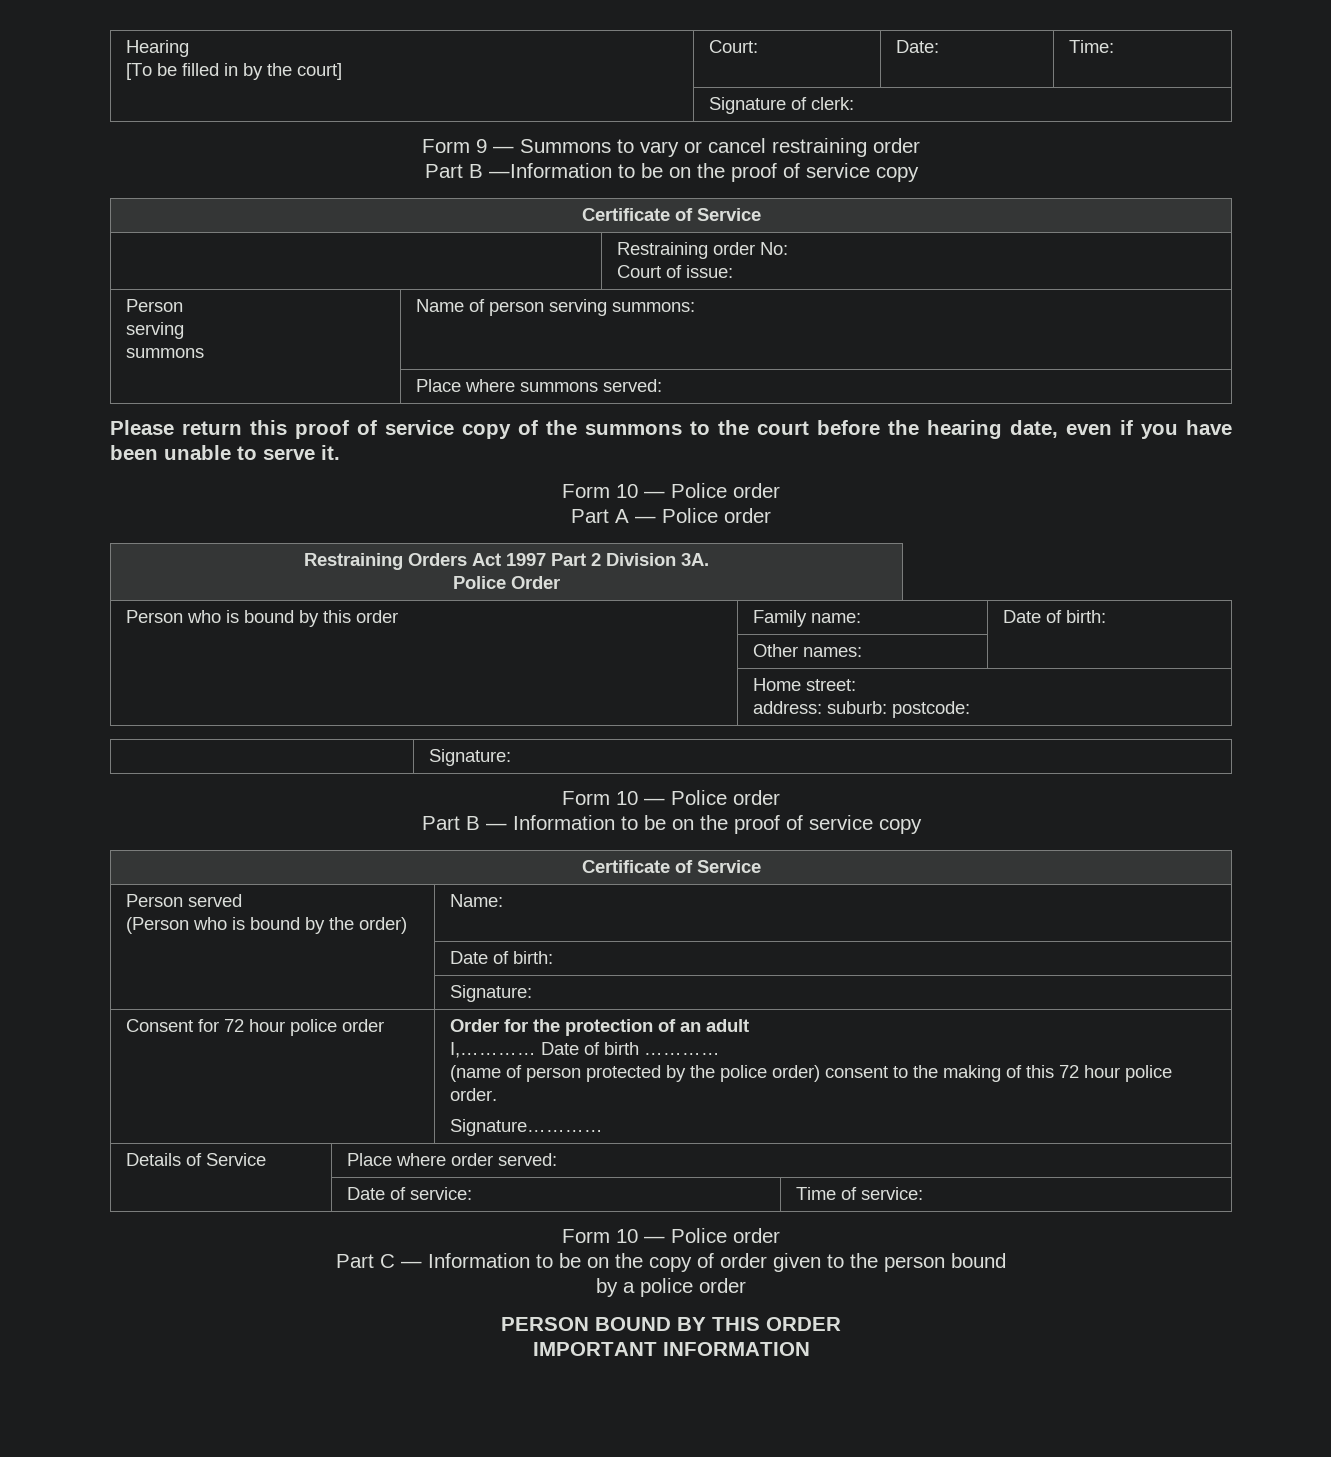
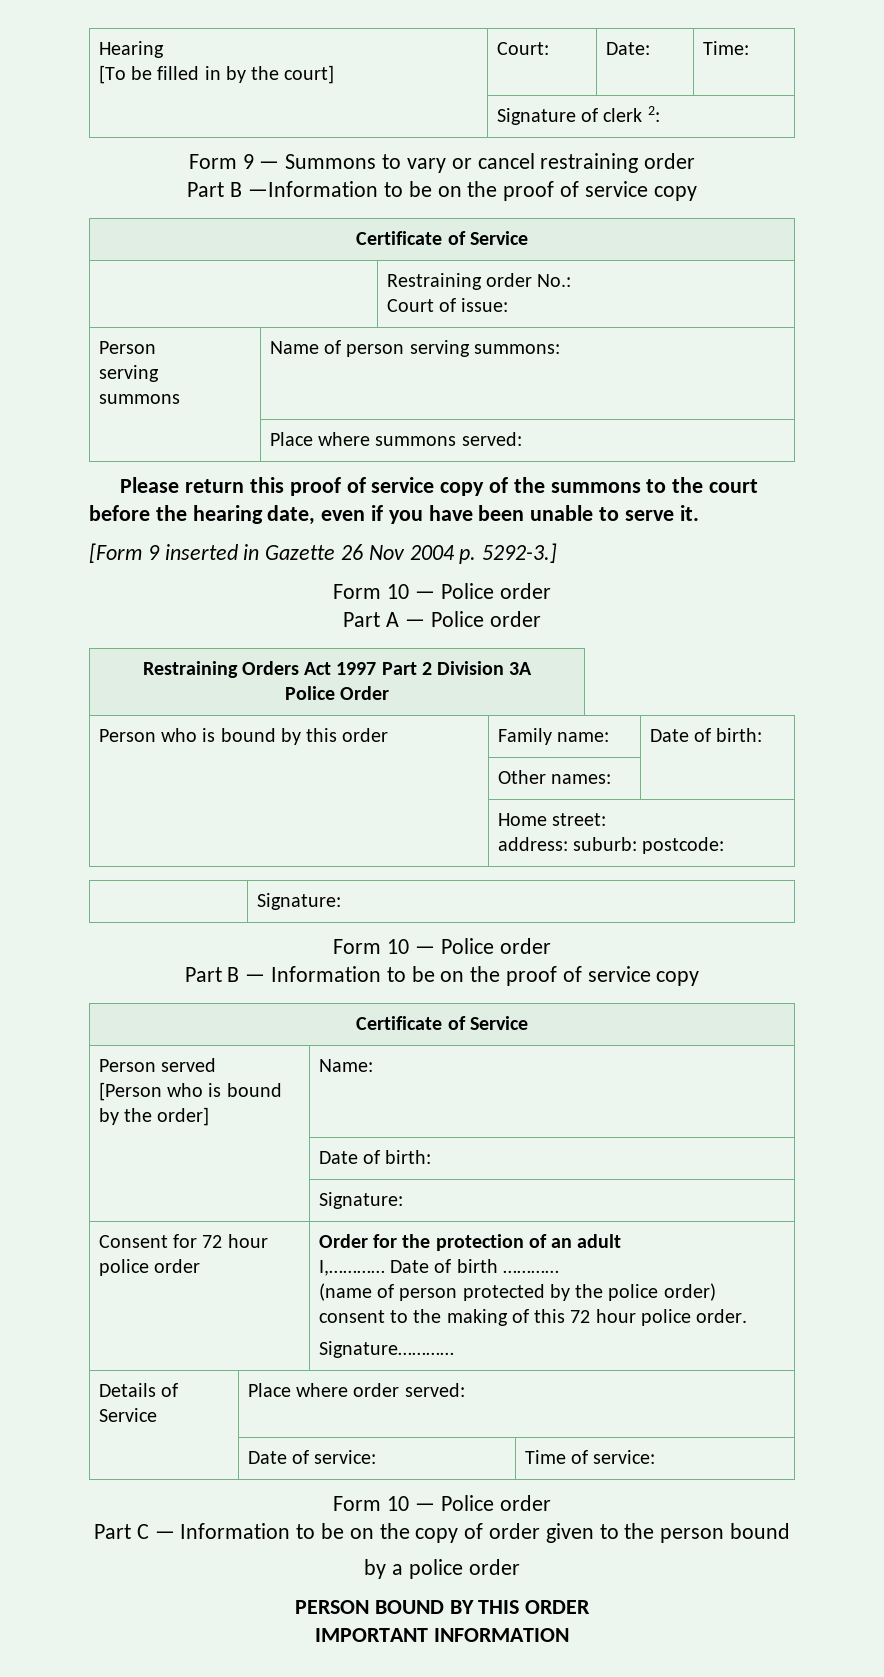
[811,97,855,110] clerk: -> [603,106,660,122] clerk 2:
[760,242,789,255] No: -> [537,274,572,287] No.:
(340, 452) none -> [89,543,558,564] // [Form 9 inserted in Gazette 26 Nov 2004 p. 5292-3.]
[681,553,709,566] 3A. -> [509,662,533,675] 3A
[126,917,190,934] (Person -> [98,1082,162,1101] [Person
[359,917,408,934] order) -> [157,1107,210,1126] order]

